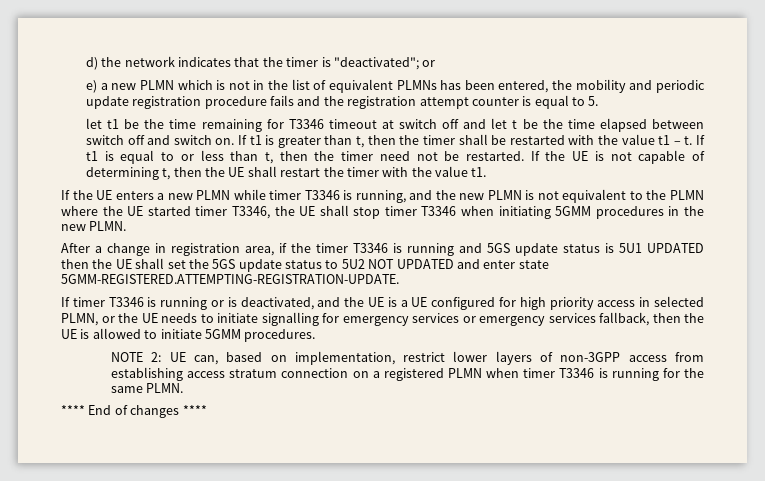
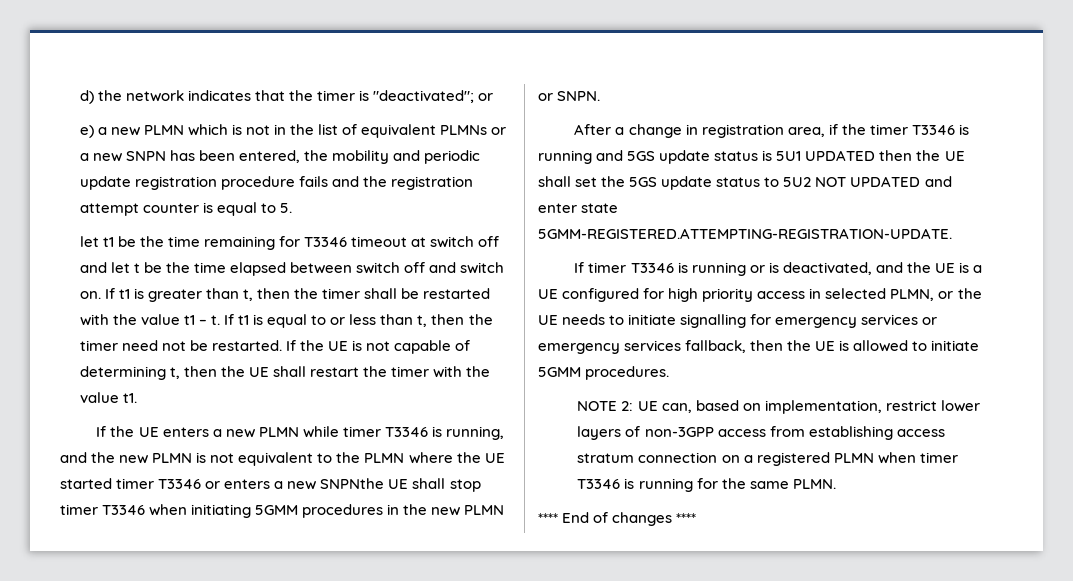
(437, 85) none -> [491,127,507,135] [79,151,166,162] or a new SNPN
[231,206,295,219] T3346, the -> [158,478,385,490] T3346 or enters a new SNPNthe
[89,221,127,231] PLMN. -> [464,505,505,515] [538,91,601,101] PLMN or SNPN.

